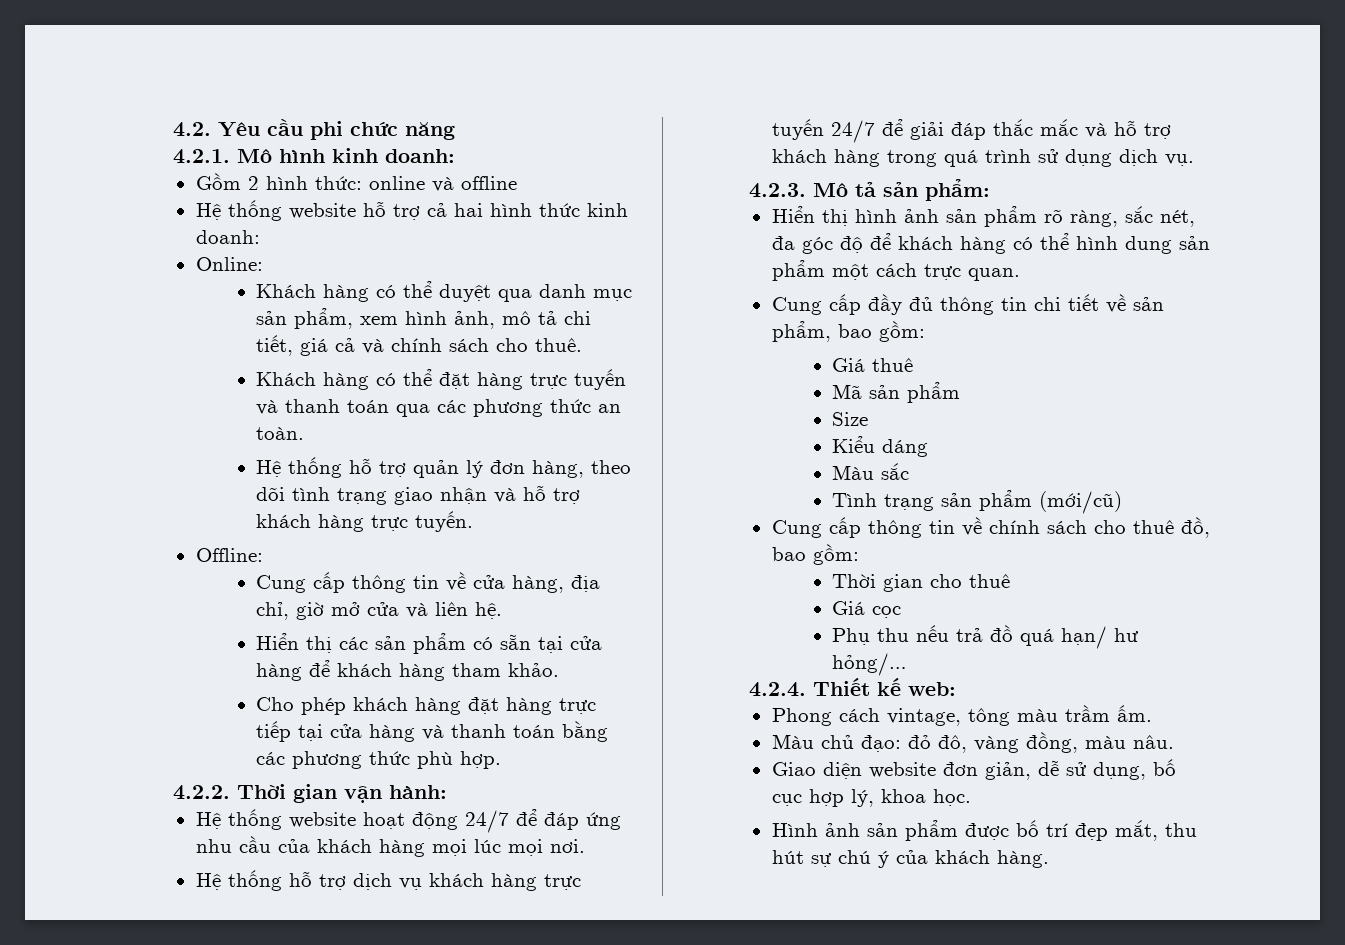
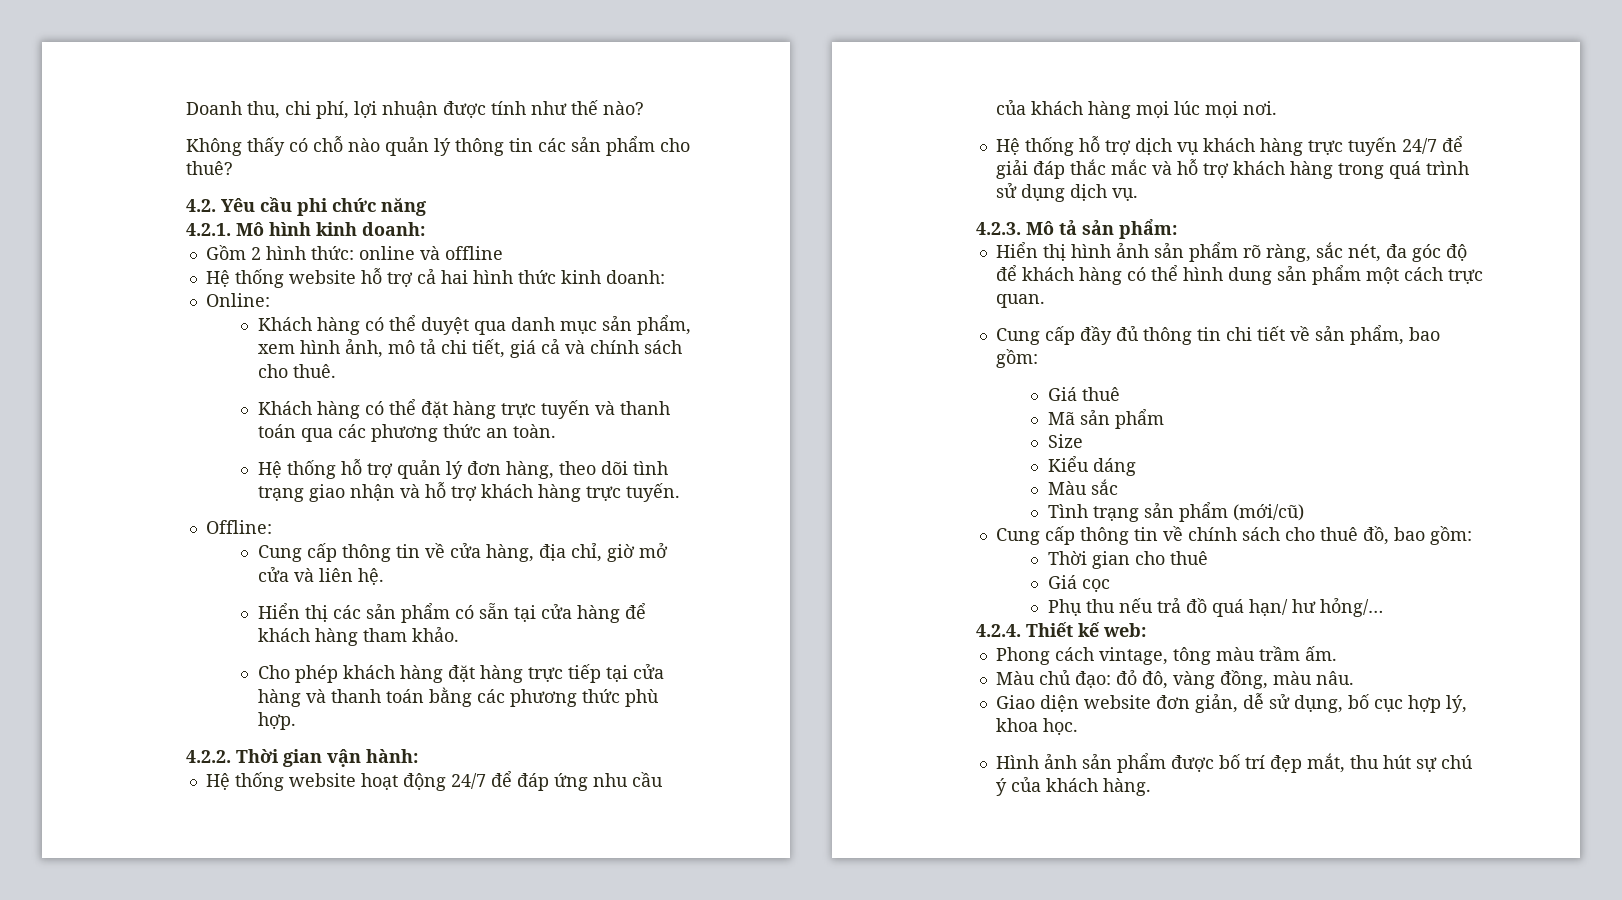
(173, 129) none -> [186,100,645,119] [186,136,691,156] [186,161,234,175] Doanh thu, chi phí, lợi nhuận được tính như thế nào? // Không thấy có chỗ nào quản lý thông tin các sản phẩm cho thuê? //

